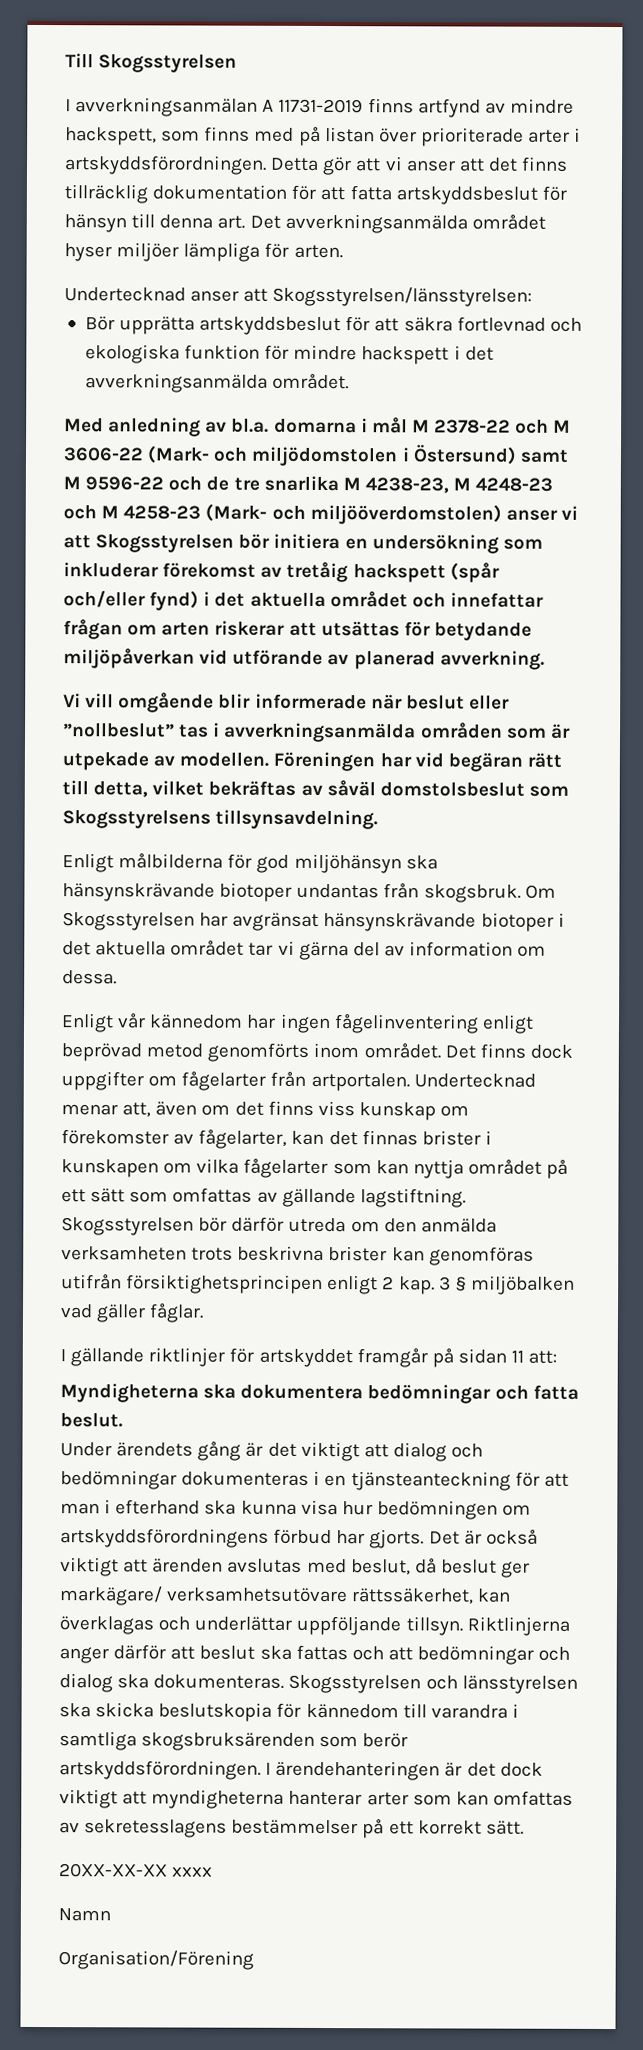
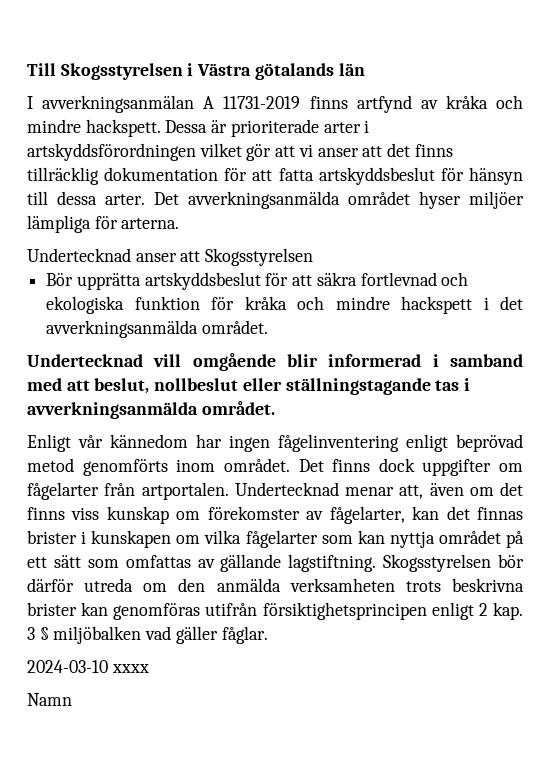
(238, 63) none -> [187,63,365,80] i Västra götalands län
[509,98,574,114] [65,126,417,146] mindre hackspett, som finns med på listan över -> [445,95,523,109] [27,119,228,137] kråka och mindre hackspett. Dessa är
[64,155,320,175] artskyddsförordningen. Detta -> [27,143,242,161] artskyddsförordningen vilket
[159,214,246,229] denna art. -> [57,191,145,205] dessa arter.
[293,244,343,259] arten. -> [121,218,180,229] arterna.
[272,286,533,307] Skogsstyrelsen/länsstyrelsen: -> [205,248,314,266] Skogsstyrelsen
(290, 352) none -> [244,296,325,310] kråka och
[64,417,572,437] [63,444,569,467] [63,475,554,494] [63,503,578,525] [63,533,543,554] [63,561,500,583] [63,590,544,611] [63,619,532,641] [63,648,545,670] [63,692,510,713] [63,722,571,743] [62,751,562,772] [62,780,569,798] [62,809,379,830] [62,853,438,874] [62,882,556,903] [62,912,565,932] [62,940,547,961] [62,970,117,985] Med anledning av bl.a. domarna i mål M 2378-22 och M 3606-22 (Mark- och miljödomstolen i Östersund) samt M 9596-22 och de tre snarlika M 4238-23, M 4248-23 och M 4258-23 (Mark- och miljööverdomstolen) anser vi att Skogsstyrelsen bör initiera en undersökning som inkluderar förekomst av tretåig hackspett (spår och/eller fynd) i det aktuella området och innefattar frågan om arten riskerar att utsättas för betydande miljöpåverkan vid utförande av planerad avverkning. // Vi vill omgående blir informerade när beslut eller ”nollbeslut” tas i avverkningsanmälda områden som är utpekade av modellen. Föreningen har vid begäran rätt till detta, vilket bekräftas av såväl domstolsbeslut som Skogsstyrelsens tillsynsavdelning. // Enligt målbilderna för god miljöhänsyn ska hänsynskrävande biotoper undantas från skogsbruk. Om Skogsstyrelsen har avgränsat hänsynskrävande biotoper i det aktuella området tar vi gärna del av information om dessa. -> [27,353,523,371] [27,378,471,395] [27,401,275,419] Undertecknad vill omgående blir informerad i samband med att beslut, nollbeslut eller ställningstagande tas i avverkningsanmälda området.
[60,1347,558,1368] [60,1383,579,1404] [60,1412,123,1428] [60,1441,484,1462] [60,1470,569,1491] [60,1499,532,1520] [60,1528,538,1549] [60,1557,531,1578] [59,1586,512,1606] [59,1615,570,1636] [59,1644,571,1665] [59,1673,578,1694] [59,1702,519,1722] [59,1731,409,1751] [59,1760,543,1781] [59,1789,573,1809] [59,1819,524,1839] [59,1863,168,1878] I gällande riktlinjer för artskyddet framgår på sidan 11 att: // Myndigheterna ska dokumentera bedömningar och fatta beslut. // Under ärendets gång är det viktigt att dialog och bedömningar dokumenteras i en tjänsteanteckning för att man i efterhand ska kunna visa hur bedömningen om artskyddsförordningens förbud har gjorts. Det är också viktigt att ärenden avslutas med beslut, då beslut ger markägare/ verksamhetsutövare rättssäkerhet, kan överklagas och underlättar uppföljande tillsyn. Riktlinjerna anger därför att beslut ska fattas och att bedömningar och dialog ska dokumenteras. Skogsstyrelsen och länsstyrelsen ska skicka beslutskopia för kännedom till varandra i samtliga skogsbruksärenden som berör artskyddsförordningen. I ärendehanteringen är det dock viktigt att myndigheterna hanterar arter som kan omfattas av sekretesslagens bestämmelser på ett korrekt sätt. // 20XX-XX-XX -> [27,660,108,673] 2024-03-10
[58,1950,254,1970] // Organisation/Förening -> (72, 699) none

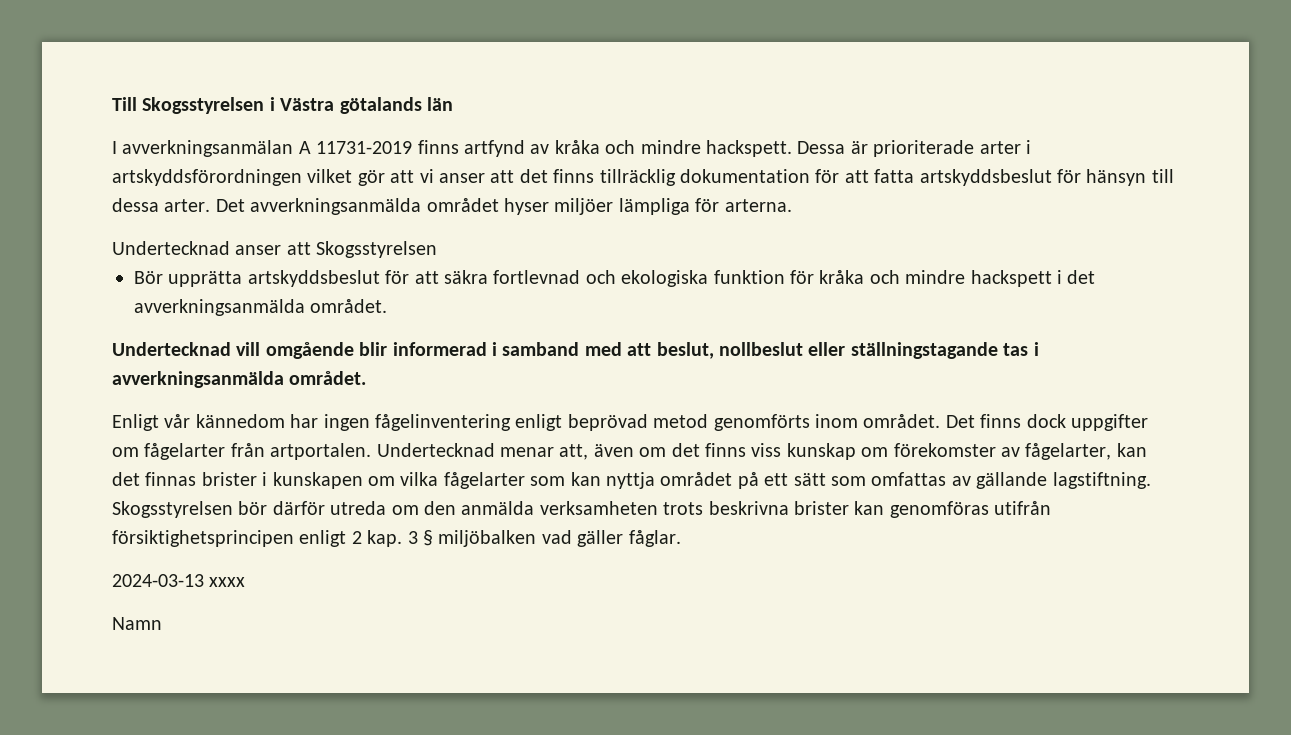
[27,660,108,673] 2024-03-10 -> [112,574,204,587] 2024-03-13

